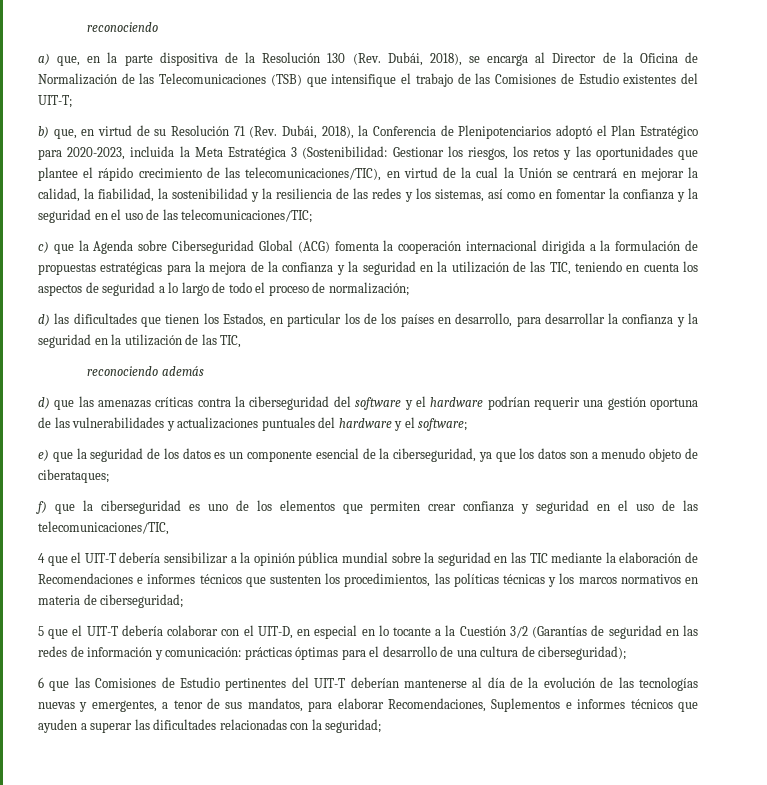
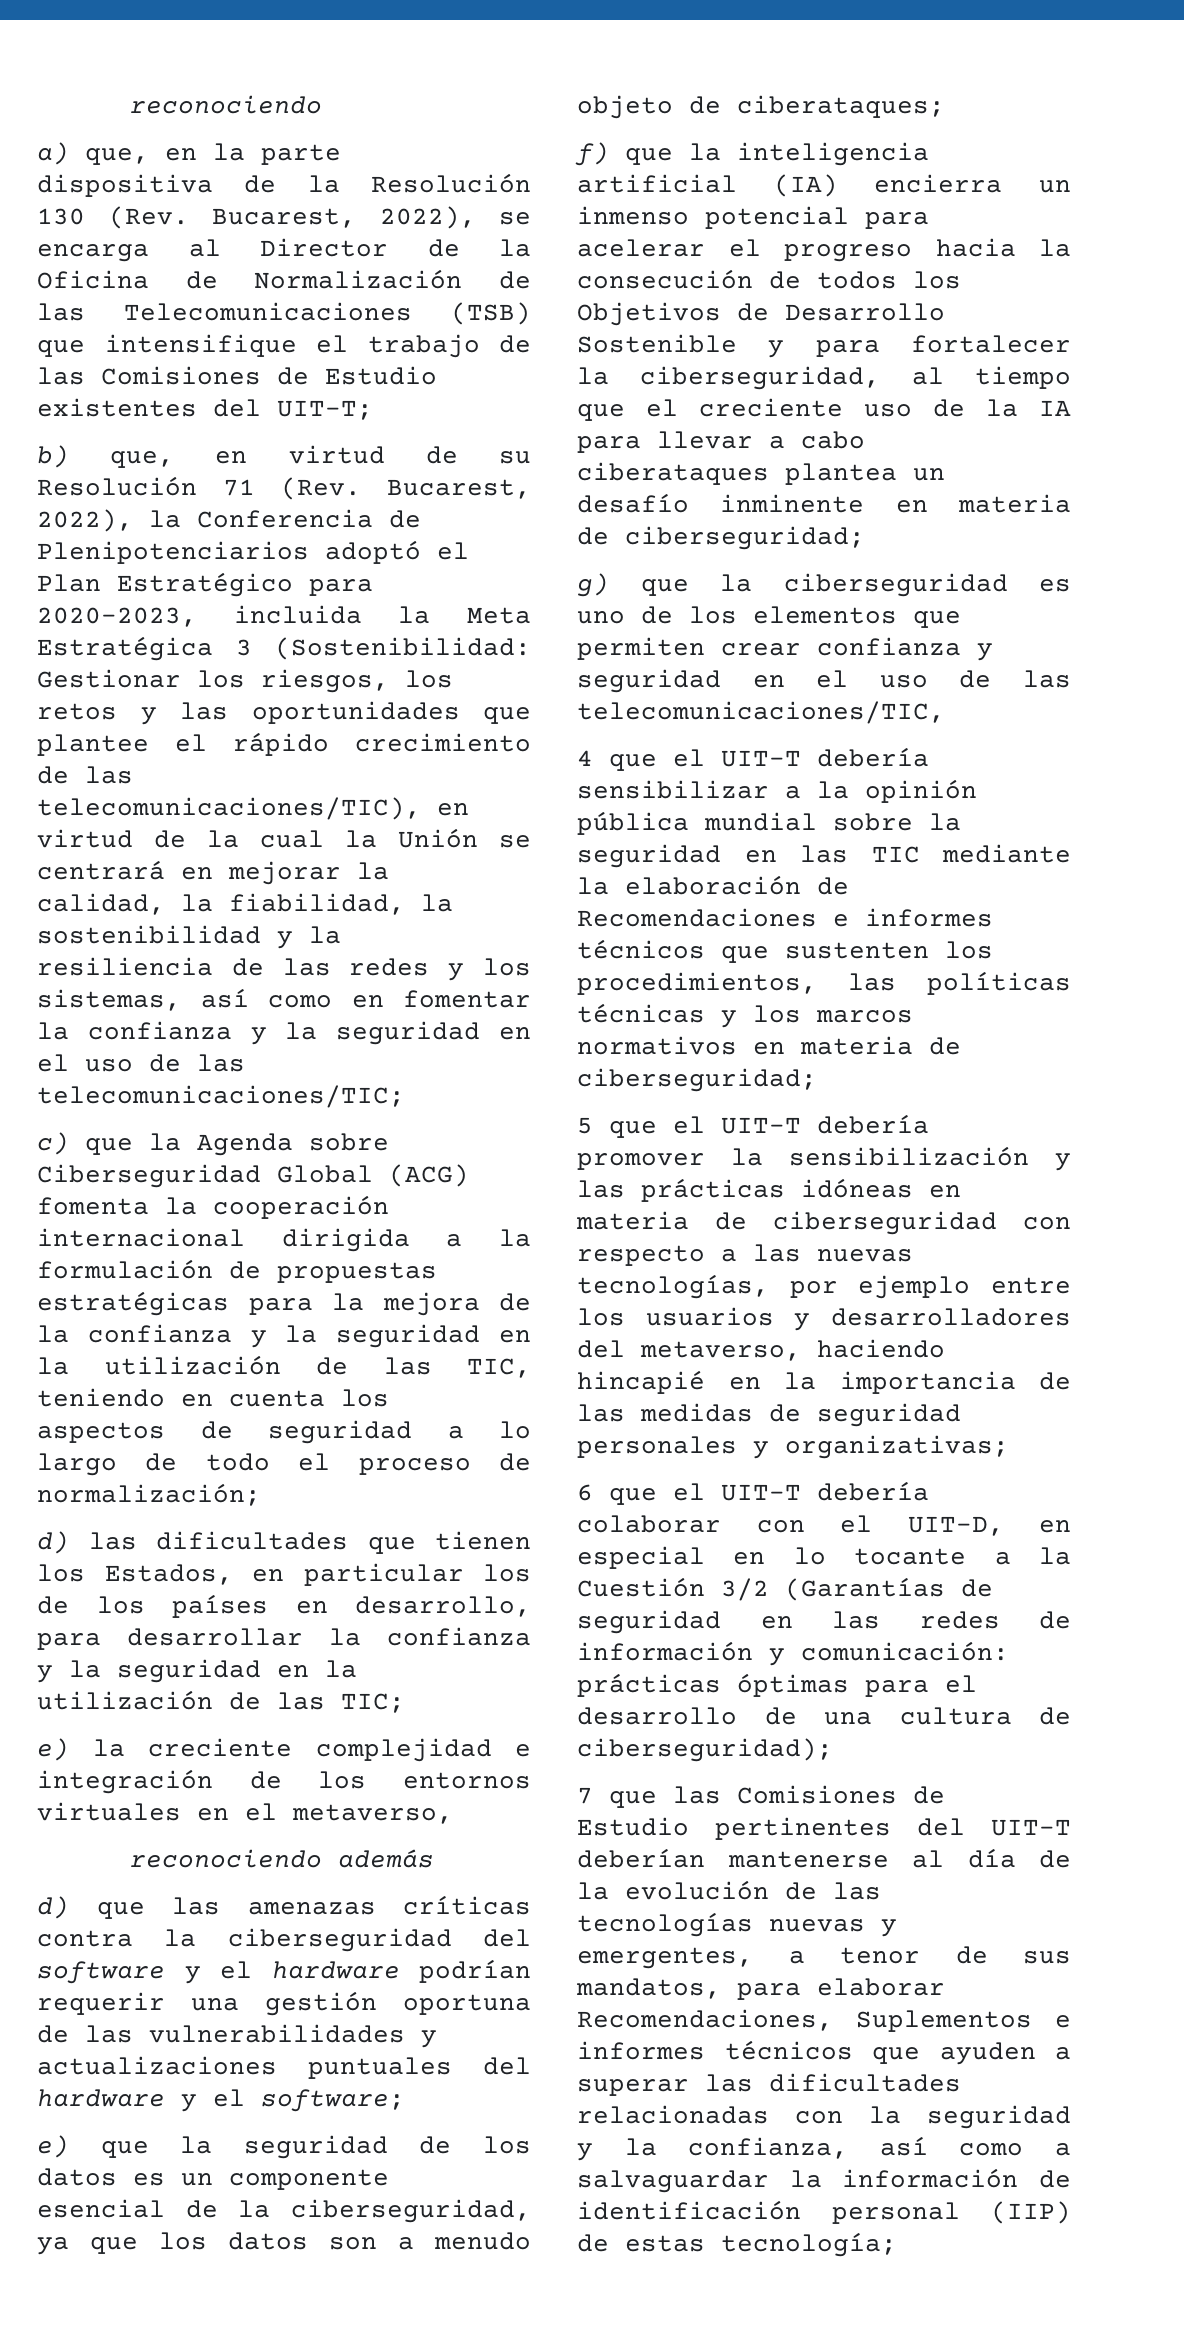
[387,52,462,66] Dubái, 2018), -> [212,206,476,229] Bucarest, 2022),
[281,125,354,139] Dubái, 2018), -> [387,479,531,499] [37,509,133,532] Bucarest, 2022),
[220,335,242,348] TIC, -> [341,1693,405,1713] [37,1738,531,1762] [37,1769,531,1794] [37,1802,453,1824] TIC; // e) la creciente complejidad e integración de los entornos virtuales en el metaverso,
(93, 505) none -> [737,142,929,166] [577,174,1071,197] [577,206,929,229] [577,238,1071,262] [577,269,961,289] [577,302,945,326] [577,334,1071,358] [577,366,1071,390] [577,398,1071,421] [577,431,865,453] [577,462,945,485] [577,493,1071,513] [577,526,865,550] [577,573,752,597] inteligencia artificial (IA) encierra un inmenso potencial para acelerar el progreso hacia la consecución de todos los Objetivos de Desarrollo Sostenible y para fortalecer la ciberseguridad, al tiempo que el creciente uso de la IA para llevar a cabo ciberataques plantea un desafío inminente en materia de ciberseguridad; // g) que la
(163, 630) none -> [577,1146,1071,1171] [577,1178,961,1202] [576,1211,1071,1235] [577,1244,913,1266] [577,1274,1071,1299] [577,1307,1071,1331] [577,1339,945,1361] [577,1370,1071,1394] [577,1403,961,1427] [577,1435,1009,1459] [577,1481,929,1505] promover la sensibilización y las prácticas idóneas en materia de ciberseguridad con respecto a las nuevas tecnologías, por ejemplo entre los usuarios y desarrolladores del metaverso, haciendo hincapié en la importancia de las medidas de seguridad personales y organizativas; // 6 que el UIT-T debería
[38,677,44,688] 6 -> [577,1787,593,1804] 7
[325,719,382,733] seguridad; -> [927,2105,1071,2129] [577,2136,1071,2161] [577,2168,1071,2193] [577,2200,1071,2224] [577,2232,897,2257] seguridad y la confianza, así como a salvaguardar la información de identificación personal (IIP) de estas tecnología;

